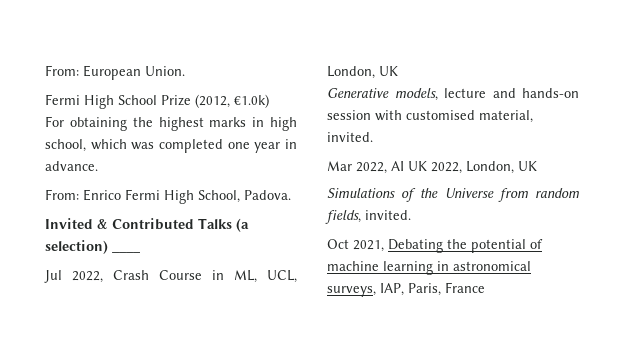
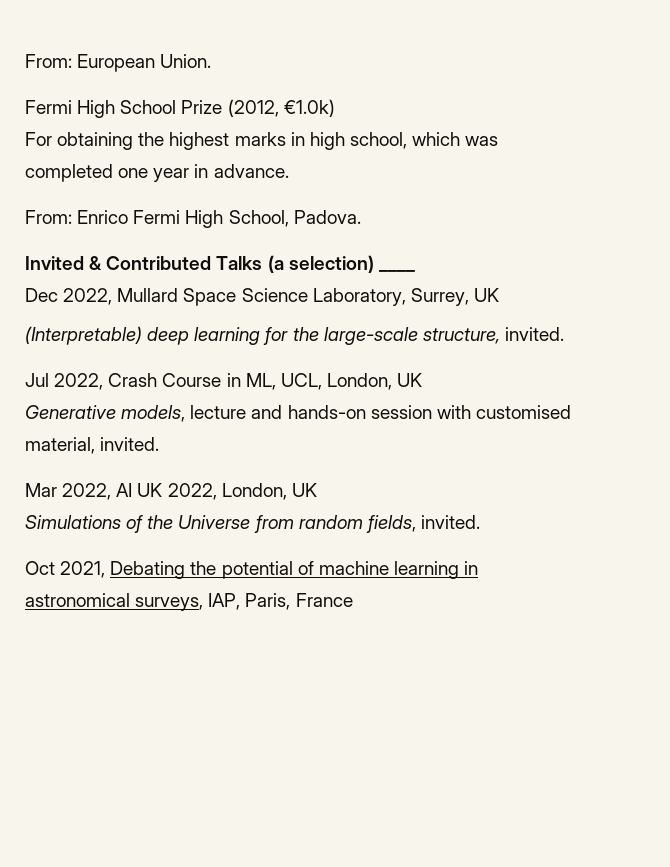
(140, 252) none -> [25,288,499,306] [25,326,564,345] // Dec 2022, Mullard Space Science Laboratory, Surrey, UK // (Interpretable) deep learning for the large-scale structure, invited.

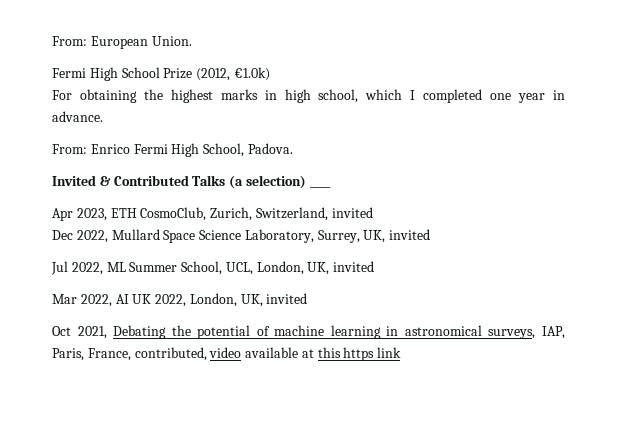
[465,136,499,146] was -> [410,90,416,100] I
(415, 271) none -> [52,207,373,221] // Apr 2023, ETH CosmoClub, Zurich, Switzerland, invited
[473,288,499,302] [25,326,564,345] [25,373,423,390] [25,405,571,422] [25,437,160,454] UK // (Interpretable) deep learning for the large-scale structure, invited. // Jul 2022, Crash Course in ML, UCL, London, UK // Generative models, lecture and hands-on session with customised material, invited. -> [363,229,431,243] [51,261,375,275] UK, invited // Jul 2022, ML Summer School, UCL, London, UK, invited
[291,483,317,497] [25,515,480,533] UK // Simulations of the Universe from random fields, invited. -> [240,293,308,307] UK, invited
[295,593,353,607] France -> [87,347,402,361] France, contributed, video available at this https link

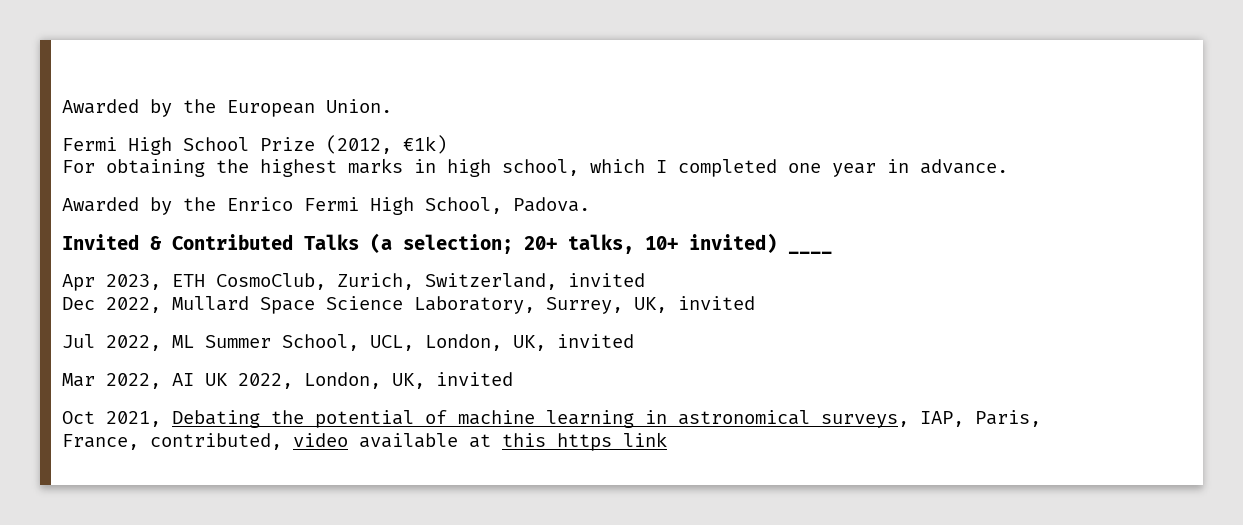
[52,36,87,46] From: -> [62,99,216,117] Awarded by the
[233,67,270,81] €1.0k) -> [403,135,447,154] €1k)
[52,144,87,154] From: -> [62,197,216,215] Awarded by the
[245,175,306,189] selection) -> [403,233,777,254] selection; 20+ talks, 10+ invited)

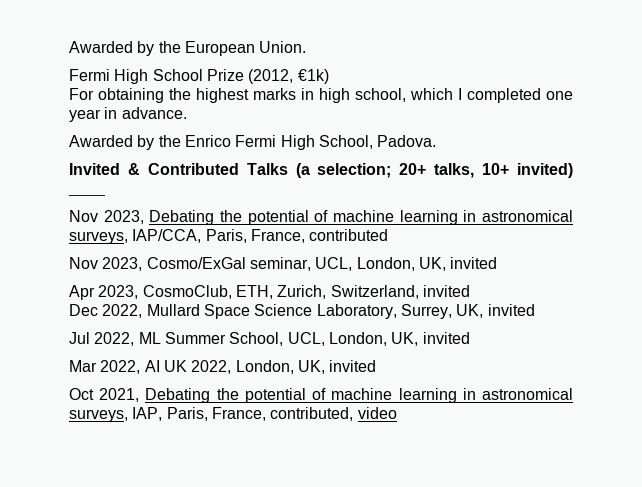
(832, 252) none -> [69,210,573,225] [69,229,389,244] [69,257,498,271] // Nov 2023, Debating the potential of machine learning in astronomical surveys, IAP/CCA, Paris, France, contributed // Nov 2023, Cosmo/ExGal seminar, UCL, London, UK, invited
[172,273,326,290] ETH CosmoClub, -> [142,285,273,299] CosmoClub, ETH,
[359,432,667,451] available at this https link -> (397, 413) none

